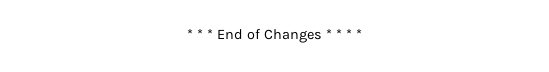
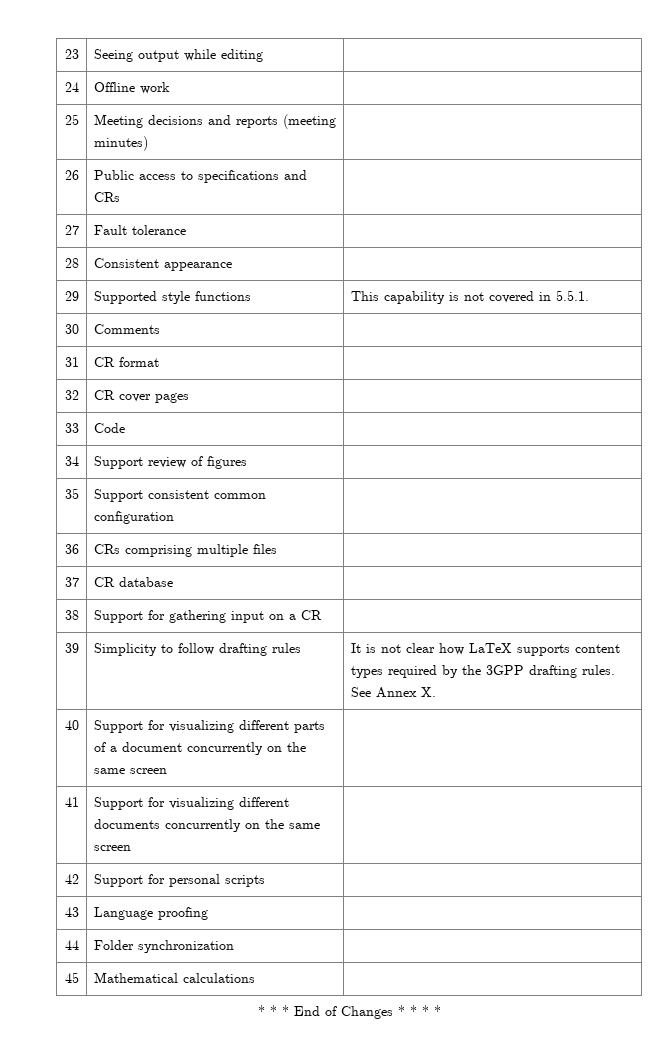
(187, 34) none -> [64,49,79,59] [93,49,263,62] [64,82,79,92] [93,82,170,94] [64,114,79,125] [93,114,336,129] [93,136,148,151] [64,170,79,180] [93,170,307,183] [93,192,120,202] [64,225,79,235] [93,225,186,235] [64,258,79,268] [93,258,232,271] [64,291,79,301] [93,291,251,304] [350,290,589,304] [64,324,79,334] [93,324,160,334] [64,357,79,367] [93,357,159,367] [64,390,79,400] [93,390,189,403] [64,423,79,433] [93,423,125,433] [64,456,79,466] [93,456,247,469] [64,488,79,499] [93,489,266,502] [93,511,174,524] [64,544,79,554] [93,544,277,557] [64,577,79,587] [93,577,173,587] [64,610,79,620] [93,610,322,623] [64,643,79,653] [93,643,301,656] [350,643,620,656] [350,665,615,678] [350,687,436,698] [64,720,79,730] [93,720,325,733] [93,742,306,755] [93,768,167,774] [64,797,79,807] [93,797,289,810] [93,819,320,832] [93,845,131,851] [64,874,79,884] [93,874,265,887] [64,907,79,917] [93,907,208,920] [64,940,79,950] [93,940,234,953] [64,972,79,983] [93,972,255,983] 23 | Seeing output while editing | // 24 | Offline work | // 25 | Meeting decisions and reports (meeting minutes) | // 26 | Public access to specifications and CRs | // 27 | Fault tolerance | // 28 | Consistent appearance | // 29 | Supported style functions | This capability is not covered in 5.5.1. // 30 | Comments | // 31 | CR format | // 32 | CR cover pages | // 33 | Code | // 34 | Support review of figures | // 35 | Support consistent common configuration | // 36 | CRs comprising multiple files | // 37 | CR database | // 38 | Support for gathering input on a CR | // 39 | Simplicity to follow drafting rules | It is not clear how LaTeX supports content types required by the 3GPP drafting rules. See Annex X. // 40 | Support for visualizing different parts of a document concurrently on the same screen | // 41 | Support for visualizing different documents concurrently on the same screen | // 42 | Support for personal scripts | // 43 | Language proofing | // 44 | Folder synchronization | // 45 | Mathematical calculations | //

